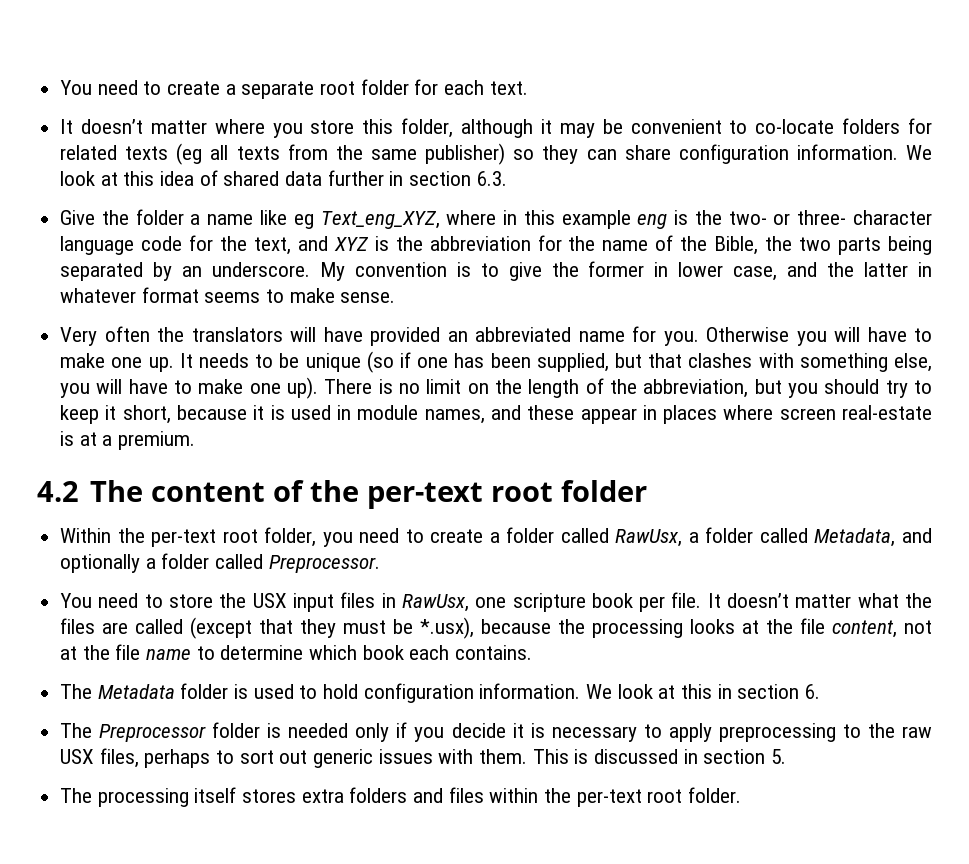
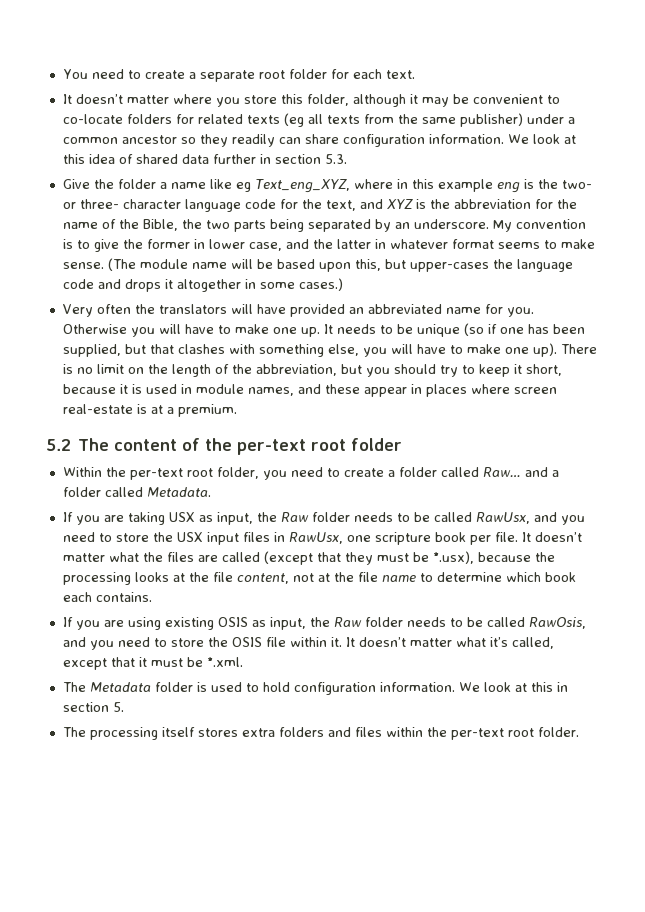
(506, 154) none -> [526,114,575,124] [62,135,177,144] under a common ancestor
(579, 154) none -> [231,134,275,147] readily
[476,171,507,186] 6.3. -> [324,154,347,164] 5.3.
(396, 297) none -> [107,258,573,272] [62,278,343,292] (The module name will be based upon this, but upper-cases the language code and drops it altogether in some cases.)
[37,481,79,502] 4.2 -> [47,439,71,451] 5.2
[615,527,932,547] [60,553,380,573] [60,593,93,608] RawUsx, a folder called Metadata, and optionally a folder called Preprocessor. // You -> [482,467,559,477] [62,487,211,497] [62,512,585,525] Raw… and a folder called Metadata. // If you are taking USX as input, the Raw folder needs to be called RawUsx, and you
(533, 652) none -> [62,617,586,630] [62,637,554,650] [62,657,243,670] // If you are using existing OSIS as input, the Raw folder needs to be called RawOsis, and you need to store the OSIS file within it. It doesn’t matter what it’s called, except that it must be *.xml.
[805,684,821,699] [60,722,932,742] [60,748,766,768] 6. // The Preprocessor folder is needed only if you decide it is necessary to apply preprocessing to the raw USX files, perhaps to sort out generic issues with them. This is discussed in section -> (109, 707) none

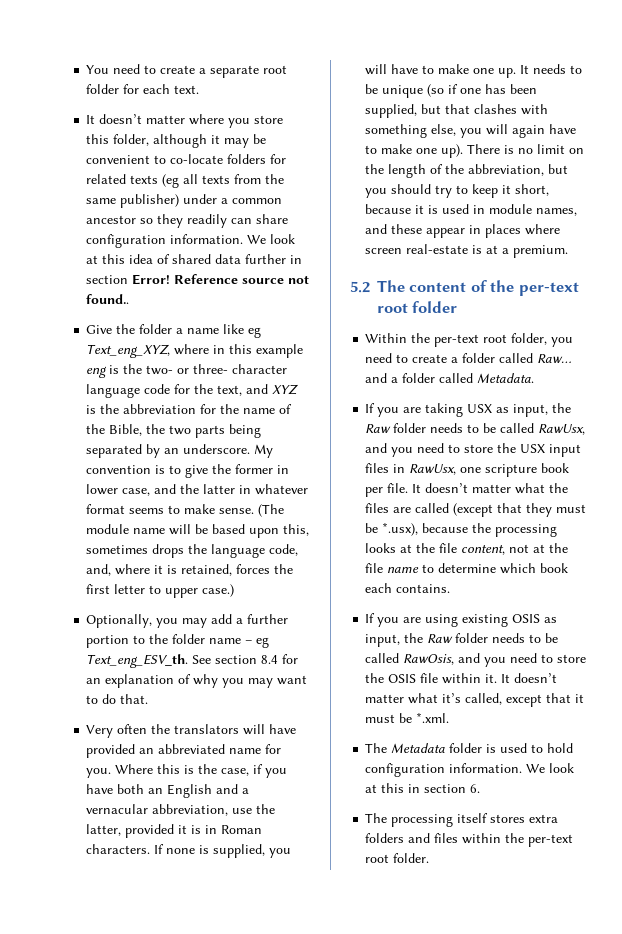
[324,154,347,164] 5.3. -> [132,274,310,285] [86,294,130,304] Error! Reference source not found..
[384,259,573,272] [62,278,343,292] but upper-cases the language code and drops it altogether in some cases.) -> [86,544,299,558] [86,564,294,576] [86,584,235,598] [86,614,289,628] [86,634,270,648] [86,654,299,668] [86,674,308,688] [86,694,149,704] sometimes drops the language code, and, where it is retained, forces the first letter to upper case.) // Optionally, you may add a further portion to the folder name – eg Text_eng_ESV_th. See section 8.4 for an explanation of why you may want to do that.
[62,324,127,334] Otherwise -> [115,764,288,778] [86,784,250,798] [86,804,276,816] [86,824,263,838] [86,844,266,858] Where this is the case, if you have both an English and a vernacular abbreviation, use the latter, provided it is in Roman characters. If none is supplied,
(413, 349) none -> [512,125,546,138] again
[112,702,124,712] 5. -> [470,784,481,793] 6.

